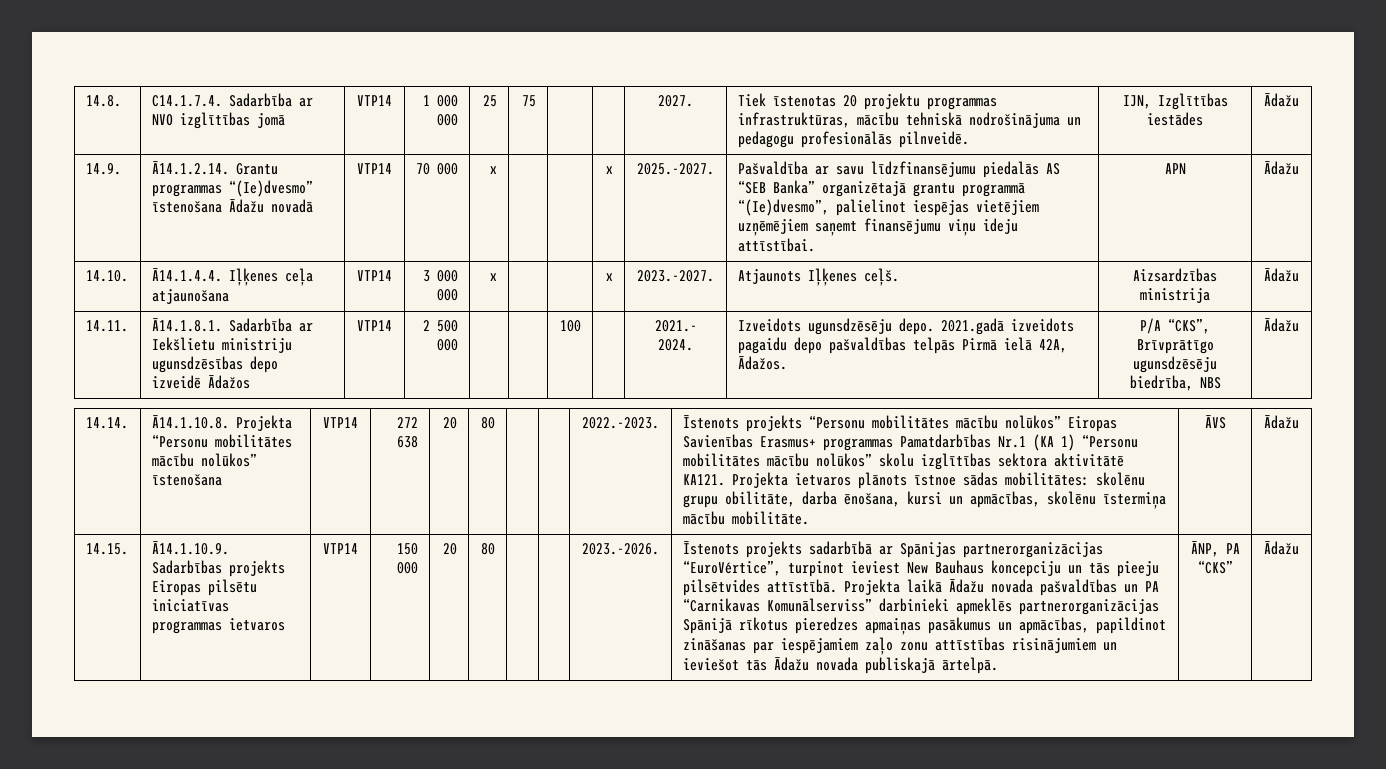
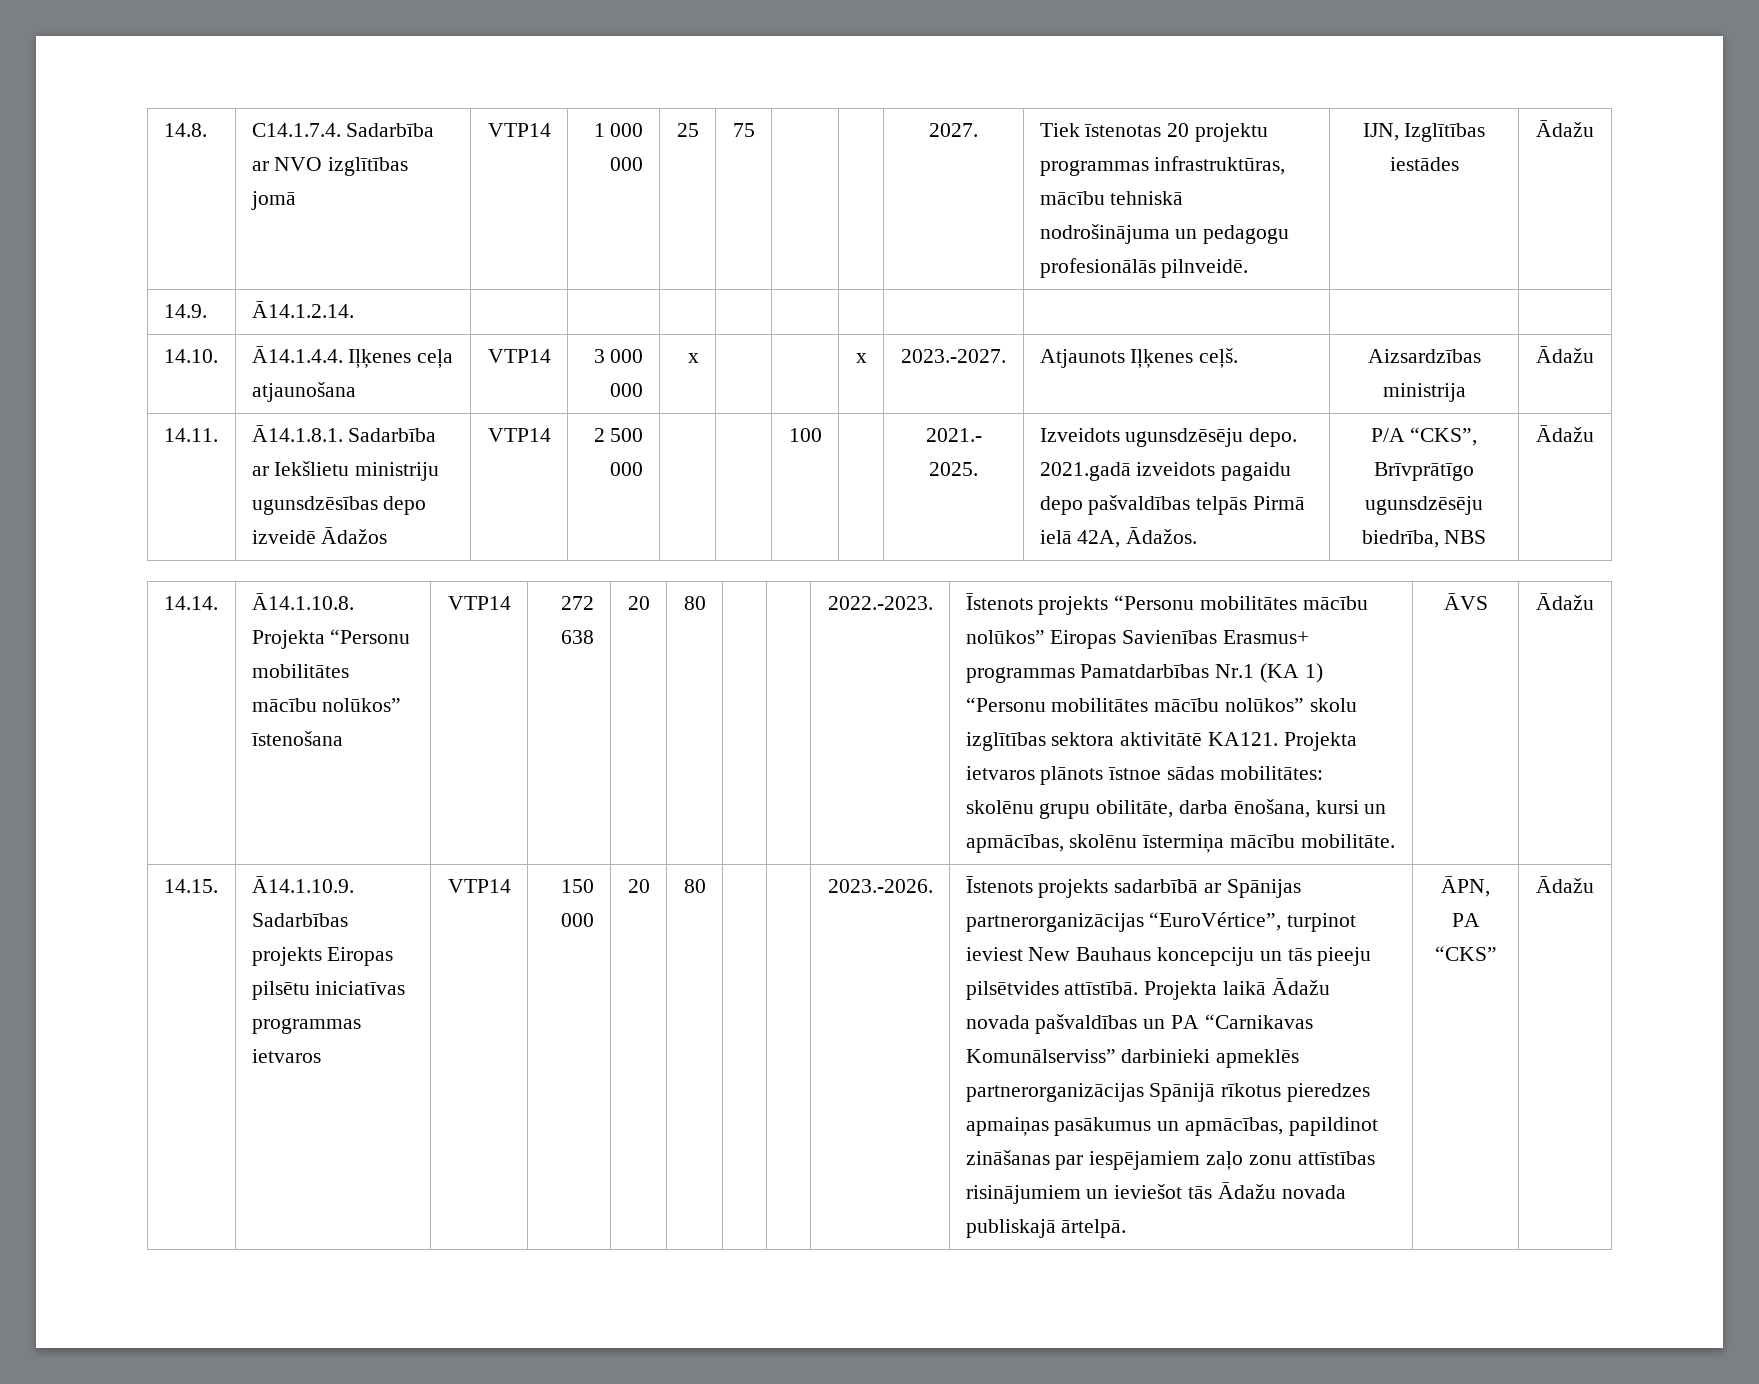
[235,163,278,175] [151,180,313,197] [151,199,313,213] [357,163,392,174] [416,163,459,175] [490,166,498,174] [606,166,614,174] [637,163,714,175] [737,161,1060,178] [737,180,1025,197] [737,199,1039,216] [737,218,1018,236] [737,238,815,252] [1164,163,1186,174] [1264,161,1299,175] Grantu programmas “(Ie)dvesmo” īstenošana Ādažu novadā | VTP14 | 70 000 | x | | | x | 2025.-2027. | Pašvaldība ar savu līdzfinansējumu piedalās AS “SEB Banka” organizētajā grantu programmā “(Ie)dvesmo”, palielinot iespējas vietējiem uzņēmējiem saņemt finansējumu viņu ideju attīstībai. | APN | Ādažu -> (354, 309) | | | | | | | | | |
[658,339,693,351] 2024. -> [929,462,978,476] 2025.
[1190,541,1219,557] ĀNP, -> [1441,876,1490,897] ĀPN,

